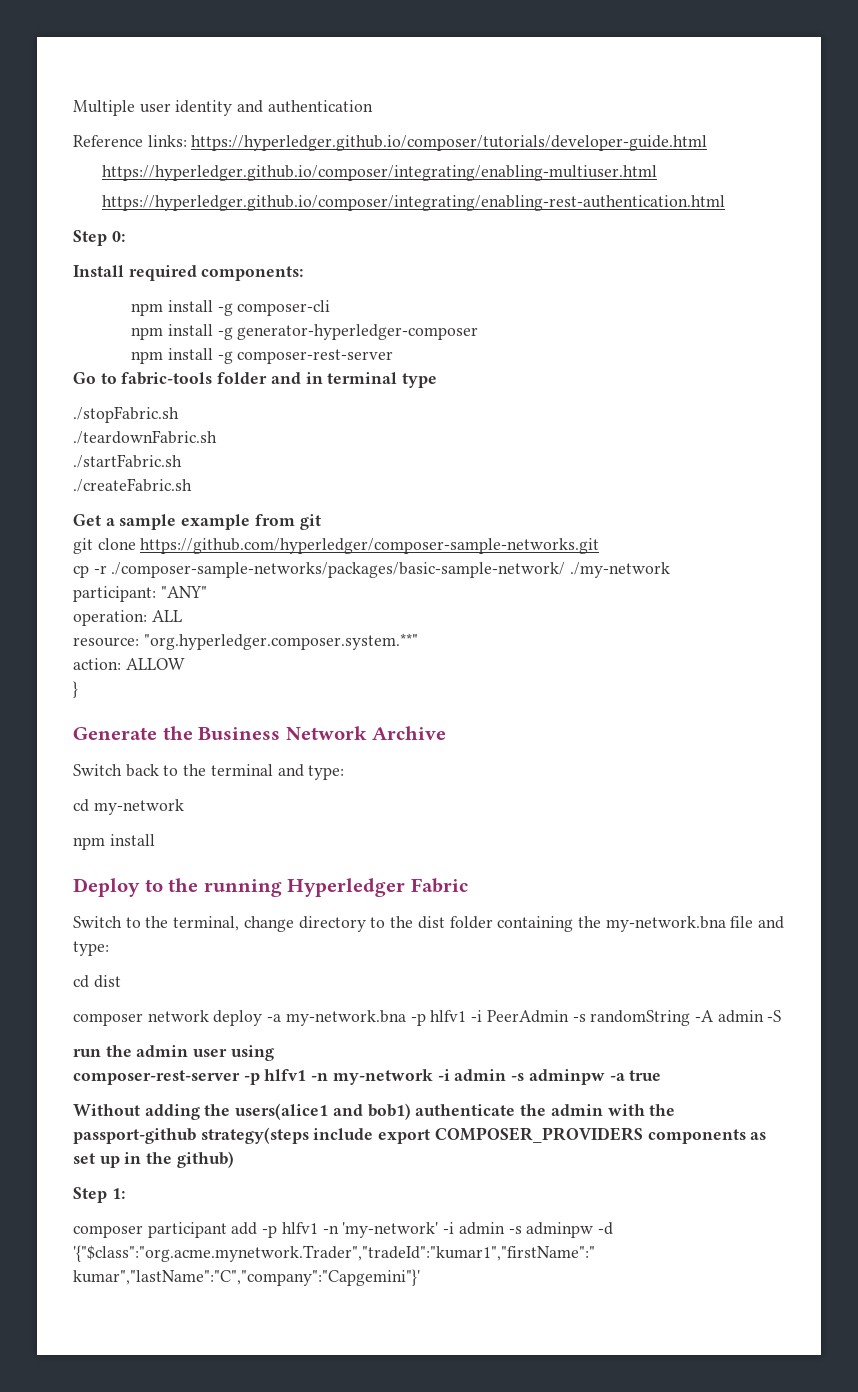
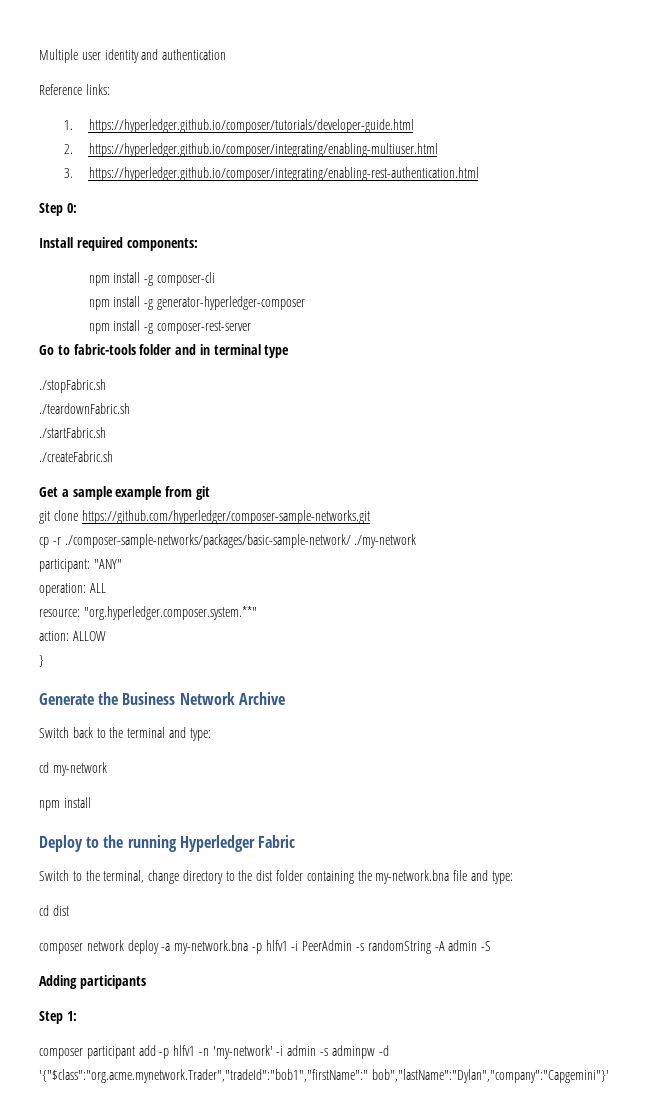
(187, 141) none -> [63,120,73,130] // 1.
(708, 143) none -> [63,144,73,154] 2.
(658, 173) none -> [63,168,73,178] 3.
[73,1045,274,1061] [73,1069,662,1085] [73,1103,676,1120] [73,1127,767,1144] [73,1151,234,1168] run the admin user using // composer-rest-server -p hlfv1 -n my-network -i admin -s adminpw -a true // Without adding the users(alice1 and bob1) authenticate the admin with the passport-github strategy(steps include export COMPOSER_PROVIDERS components as set up in the github) -> [39,975,146,989] Adding participants
[73,1245,595,1262] [73,1269,420,1286] '{"$class":"org.acme.mynetwork.Trader","tradeId":"kumar1","firstName":" kumar","lastName":"C","company":"Capgemini"}' -> [39,1069,609,1083] '{"$class":"org.acme.mynetwork.Trader","tradeId":"bob1","firstName":" bob","lastName":"Dylan","company":"Capgemini"}'

